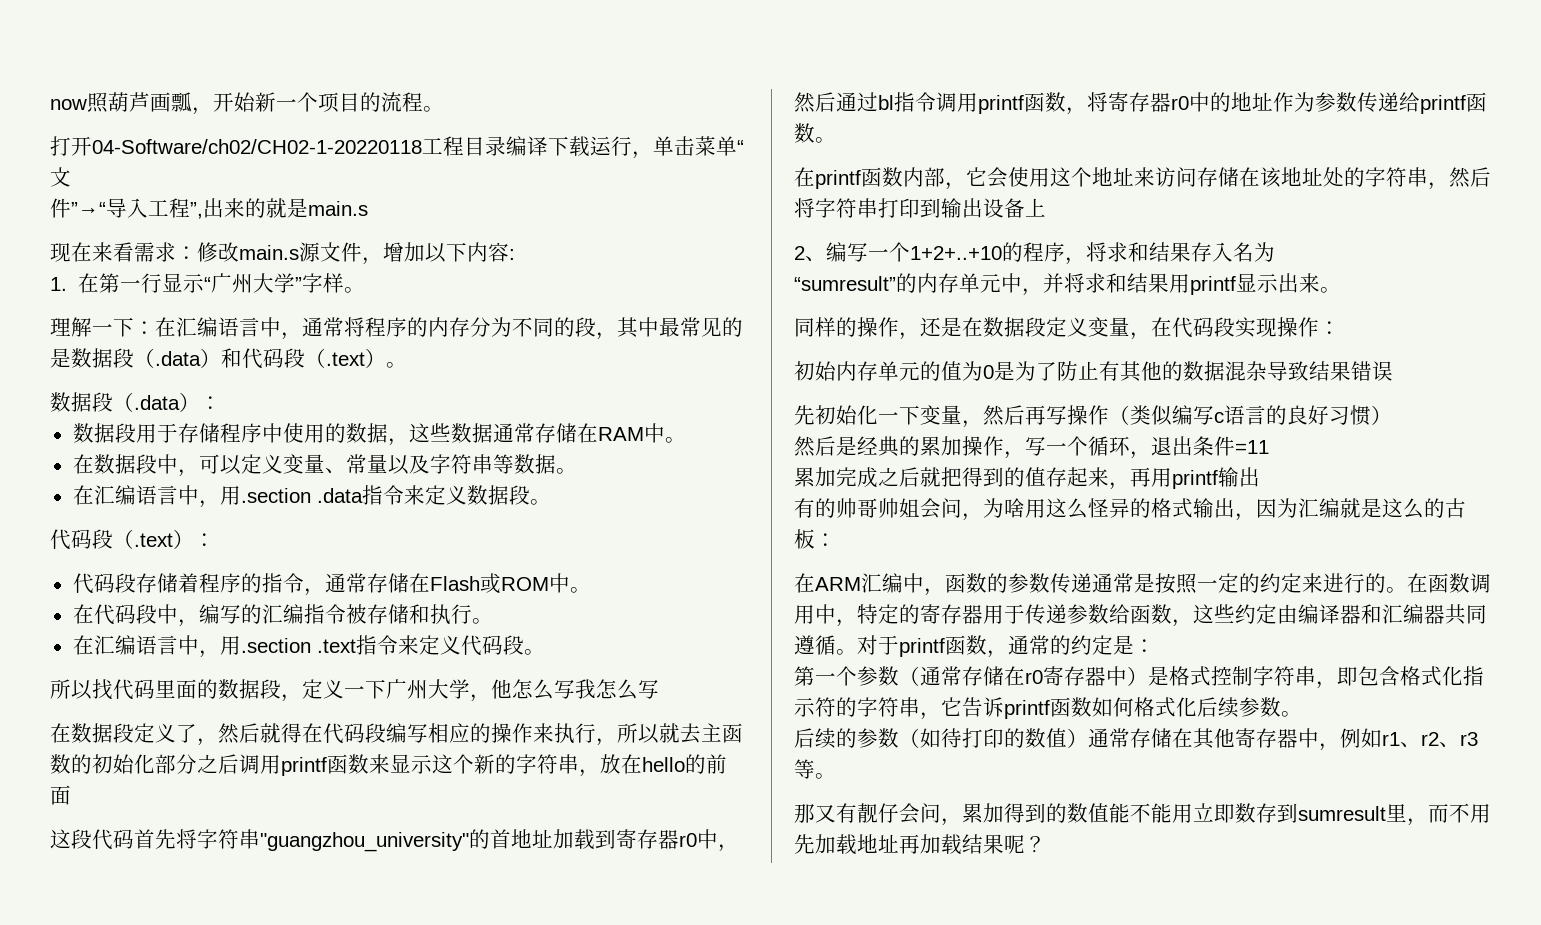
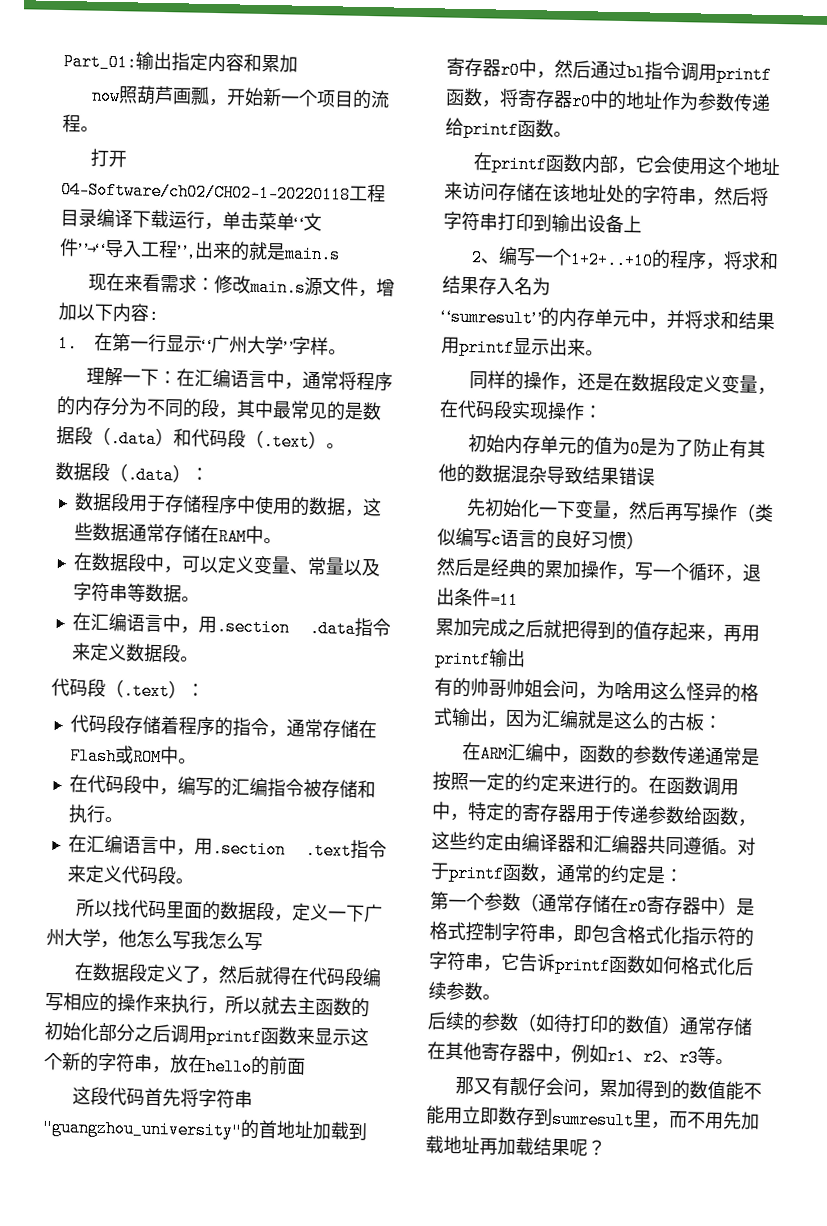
(50, 104) none -> [63,51,298,73] Part_01:输出指定内容和累加 //

